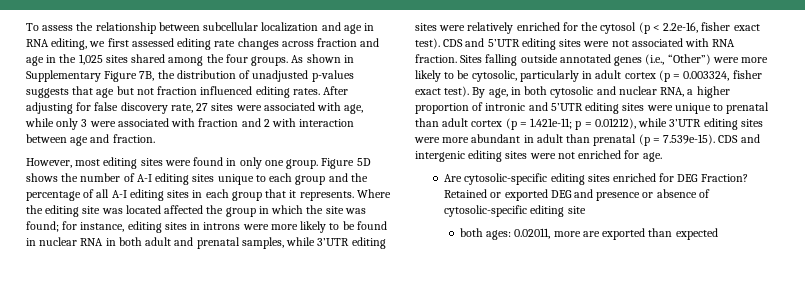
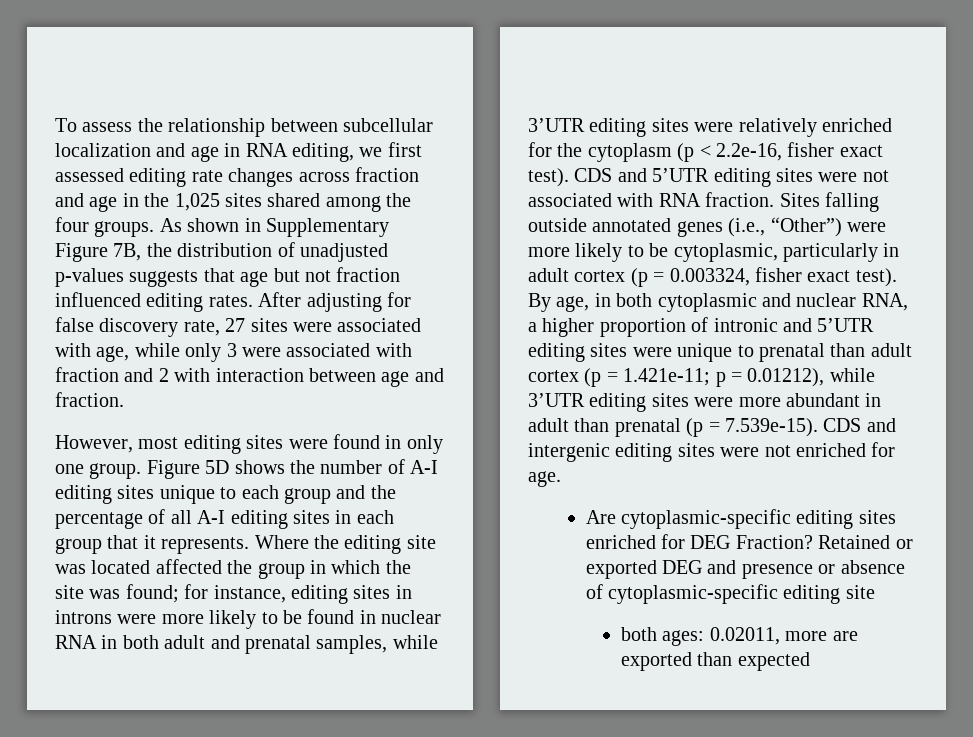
[600,22,637,34] cytosol -> [587,143,672,162] cytoplasm
[471,70,517,82] cytosolic, -> [673,243,778,262] cytoplasmic,
[550,86,594,98] cytosolic -> [657,293,757,312] cytoplasmic
[464,173,548,185] cytosolic-specific -> [620,509,791,529] cytoplasmic-specific
[444,205,528,217] cytosolic-specific -> [607,584,778,604] cytoplasmic-specific

